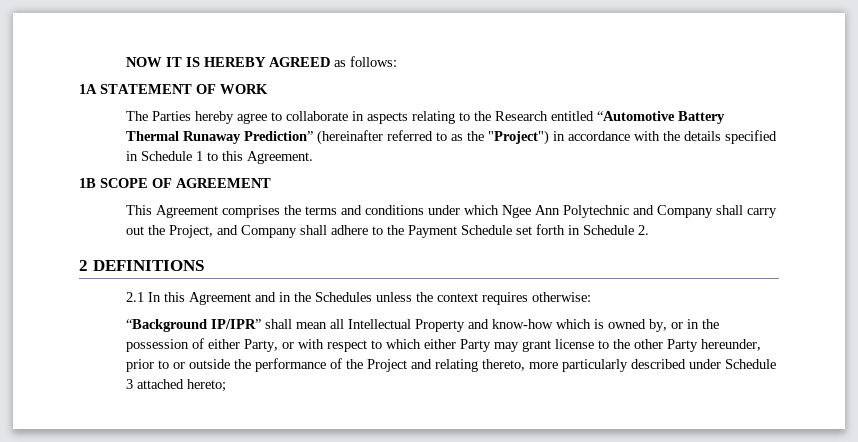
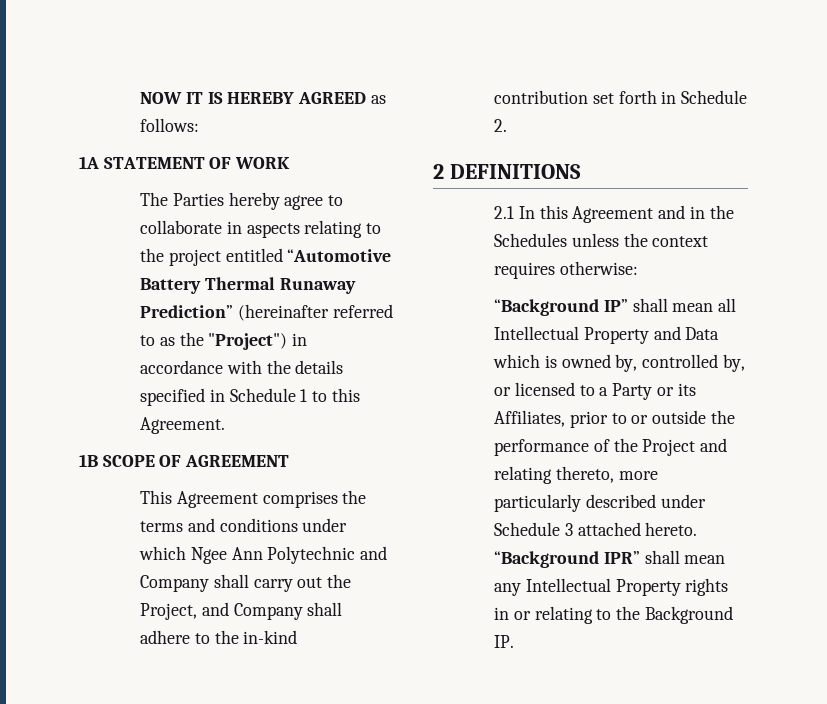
[495,111,549,121] Research -> [168,249,221,266] project
[408,225,513,238] Payment Schedule -> [243,630,298,644] [494,90,589,104] in-kind contribution
[211,319,262,329] IP/IPR” -> [603,299,628,312] IP”
[492,319,554,329] know-how -> [685,327,720,340] Data
[671,319,720,329] [126,338,762,352] or in the possession of either Party, or with respect to which either Party may grant license to the other Party hereunder, -> [642,354,745,372] [494,382,696,400] [494,410,566,427] controlled by, or licensed to a Party or its Affiliates,
[187,379,227,392] hereto; -> [645,522,698,536] [494,550,726,568] [494,578,729,596] [494,606,733,624] [494,635,515,648] hereto. “Background IPR” shall mean any Intellectual Property rights in or relating to the Background IP.

